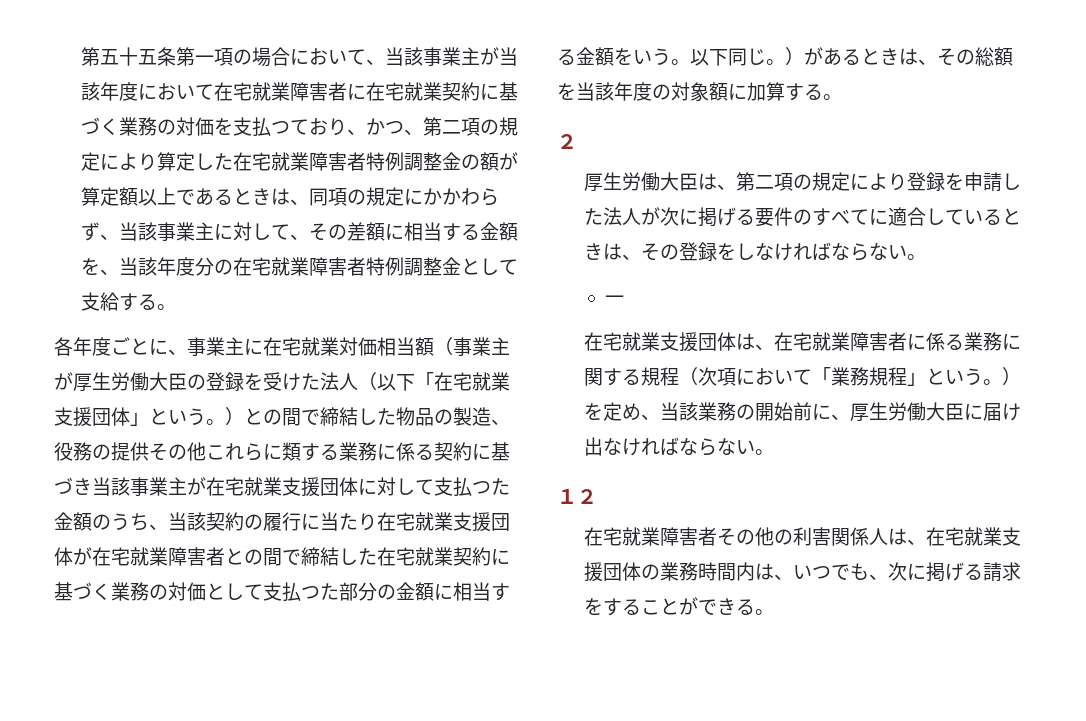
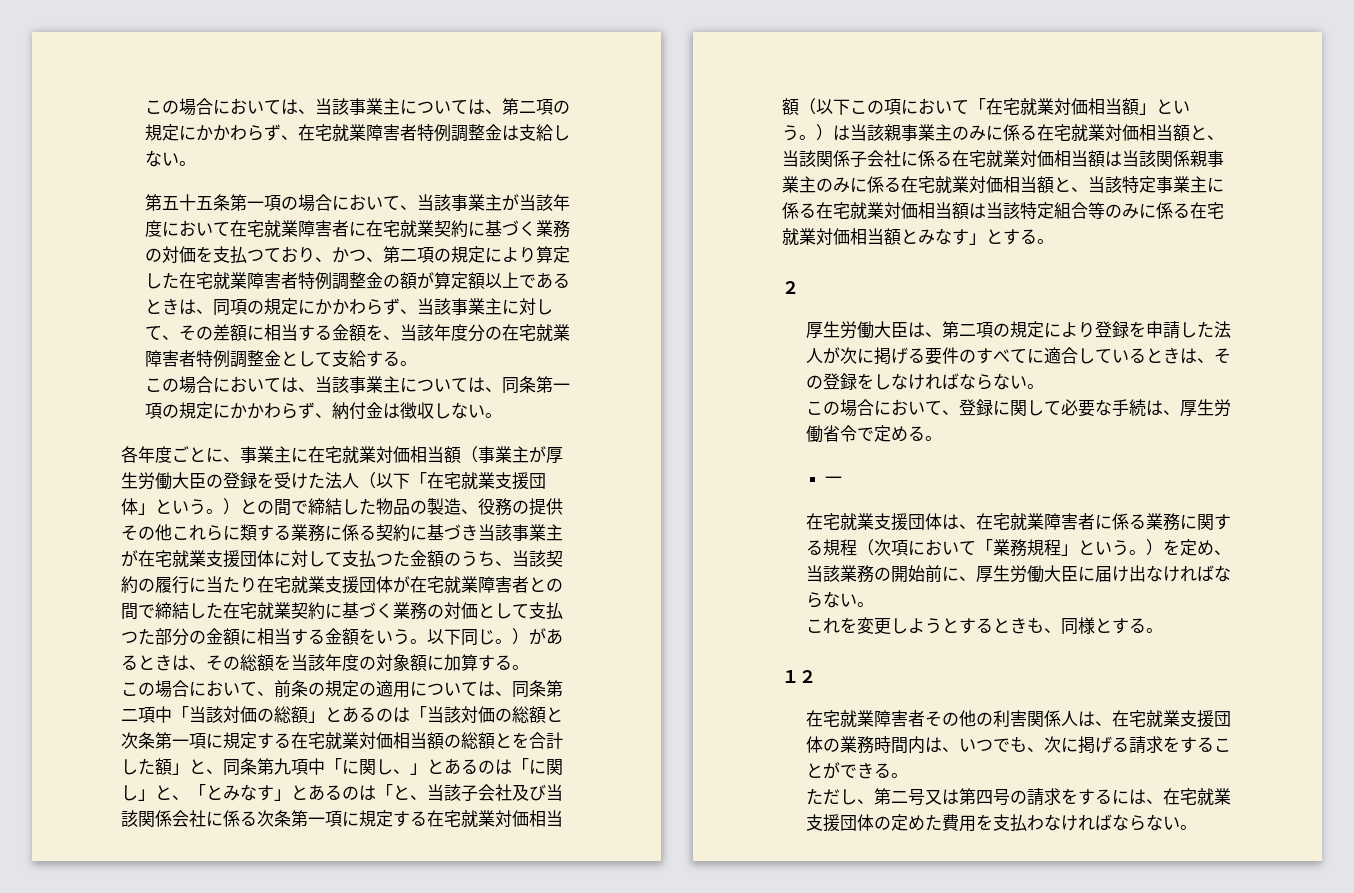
(81, 56) none -> [145,98,571,116] [145,124,571,142] [145,150,197,167] この場合においては、当該事業主については、第二項の規定にかかわらず、在宅就業障害者特例調整金は支給しない。 //
(177, 307) none -> [145,376,571,394] [145,402,503,420] // この場合においては、当該事業主については、同条第一項の規定にかかわらず、納付金は徴収しない。
(842, 97) none -> [121,680,563,698] [121,706,563,723] [121,732,563,749] [121,758,563,776] [121,784,563,802] [121,810,563,827] [782,98,1190,115] [782,124,1224,141] [782,150,1224,168] [782,176,1224,193] [782,202,1224,219] [782,228,1054,245] // この場合において、前条の規定の適用については、同条第二項中「当該対価の総額」とあるのは「当該対価の総額と次条第一項に規定する在宅就業対価相当額の総額とを合計した額」と、同条第九項中「に関し、」とあるのは「に関し」と、「とみなす」とあるのは「と、当該子会社及び当該関係会社に係る次条第一項に規定する在宅就業対価相当額（以下この項において「在宅就業対価相当額」という。）は当該親事業主のみに係る在宅就業対価相当額と、当該関係子会社に係る在宅就業対価相当額は当該関係親事業主のみに係る在宅就業対価相当額と、当該特定事業主に係る在宅就業対価相当額は当該特定組合等のみに係る在宅就業対価相当額とみなす」とする。
(927, 257) none -> [806,399,1232,417] [806,425,943,443] // この場合において、登録に関して必要な手続は、厚生労働省令で定める。
(775, 452) none -> [806,617,1164,635] // これを変更しようとするときも、同様とする。
(775, 612) none -> [806,788,1232,806] [806,814,1198,832] // ただし、第二号又は第四号の請求をするには、在宅就業支援団体の定めた費用を支払わなければならない。

